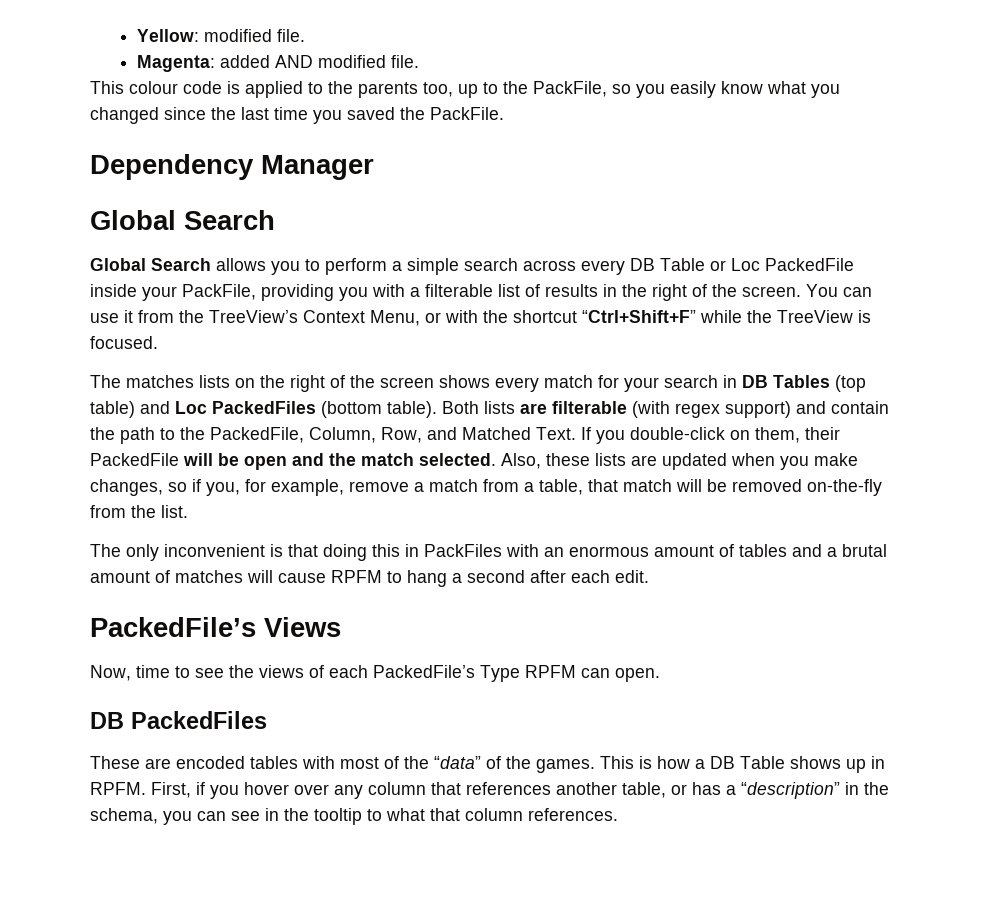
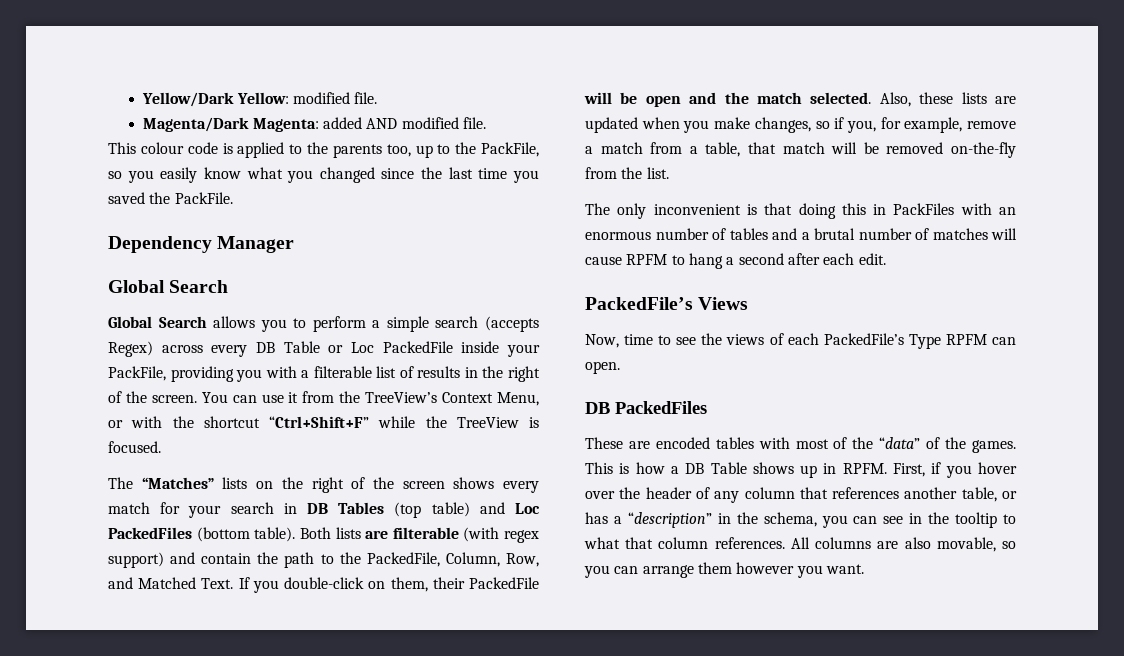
(136, 35) none -> [142,92,235,107] Yellow/Dark
(305, 35) none -> [143,117,250,132] Magenta/Dark
(518, 264) none -> [484,316,539,332] [108,341,153,357] (accepts Regex)
[126,375,194,388] matches -> [141,477,214,489] “Matches”
[654,545,714,557] amount -> [655,228,709,240] number
[90,571,150,583] amount -> [858,228,912,240] number
(329, 789) none -> [619,487,710,499] the header of
(618, 814) none -> [790,537,1016,552] [584,562,864,578] All columns are also movable, so you can arrange them however you want.

